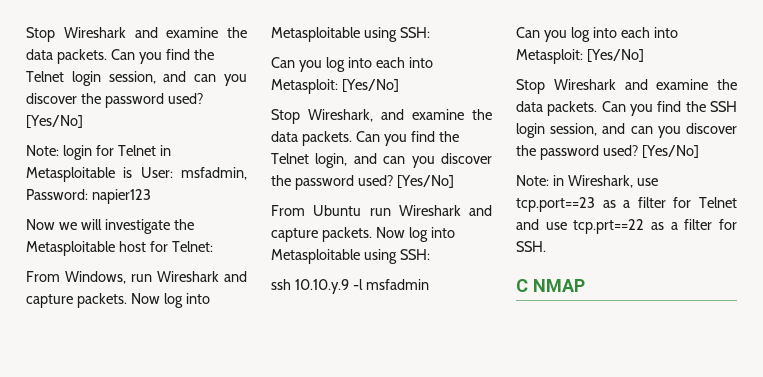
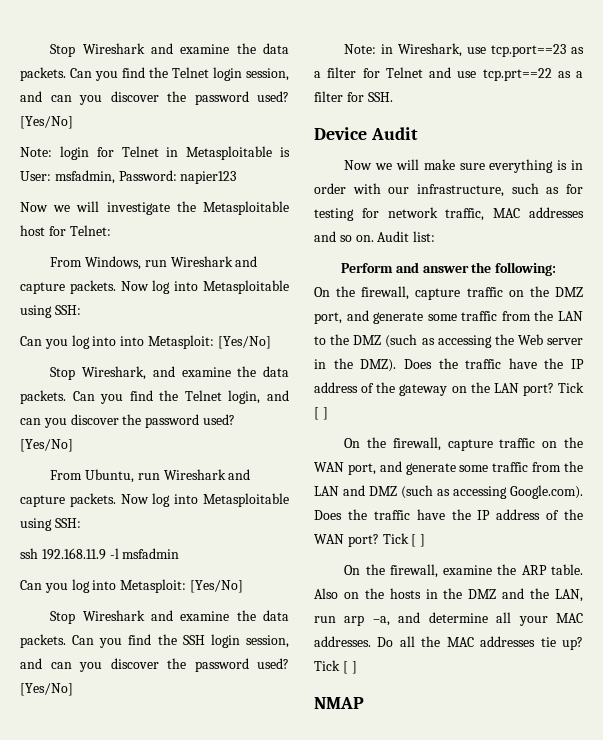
[375,57,405,68] each -> (117, 341) none
[313,205,362,216] Ubuntu -> [85,469,135,483] Ubuntu,
[294,279,349,294] 10.10.y.9 -> [41,548,106,560] 192.168.11.9
[620,27,678,38] each into -> (117, 585) none
[516,279,528,292] C -> [314,127,418,140] [344,159,583,173] [314,183,583,197] [314,207,584,221] [314,231,436,242] [340,262,557,276] [314,286,583,300] [314,310,583,324] [314,334,583,348] [314,358,584,372] [314,382,584,396] [314,407,328,420] [344,437,583,451] [314,461,583,475] [314,485,583,499] [314,509,583,520] [314,533,426,547] [344,564,583,578] [314,588,583,602] [314,612,583,626] [314,636,583,650] [314,660,357,674] Device Audit // Now we will make sure everything is in order with our infrastructure, such as for testing for network traffic, MAC addresses and so on. Audit list: // Perform and answer the following: // On the firewall, capture traffic on the DMZ port, and generate some traffic from the LAN to the DMZ (such as accessing the Web server in the DMZ). Does the traffic have the IP address of the gateway on the LAN port? Tick [ ] // On the firewall, capture traffic on the WAN port, and generate some traffic from the LAN and DMZ (such as accessing Google.com). Does the traffic have the IP address of the WAN port? Tick [ ] // On the firewall, examine the ARP table. Also on the hosts in the DMZ and the LAN, run arp –a, and determine all your MAC addresses. Do all the MAC addresses tie up? Tick [ ] //

